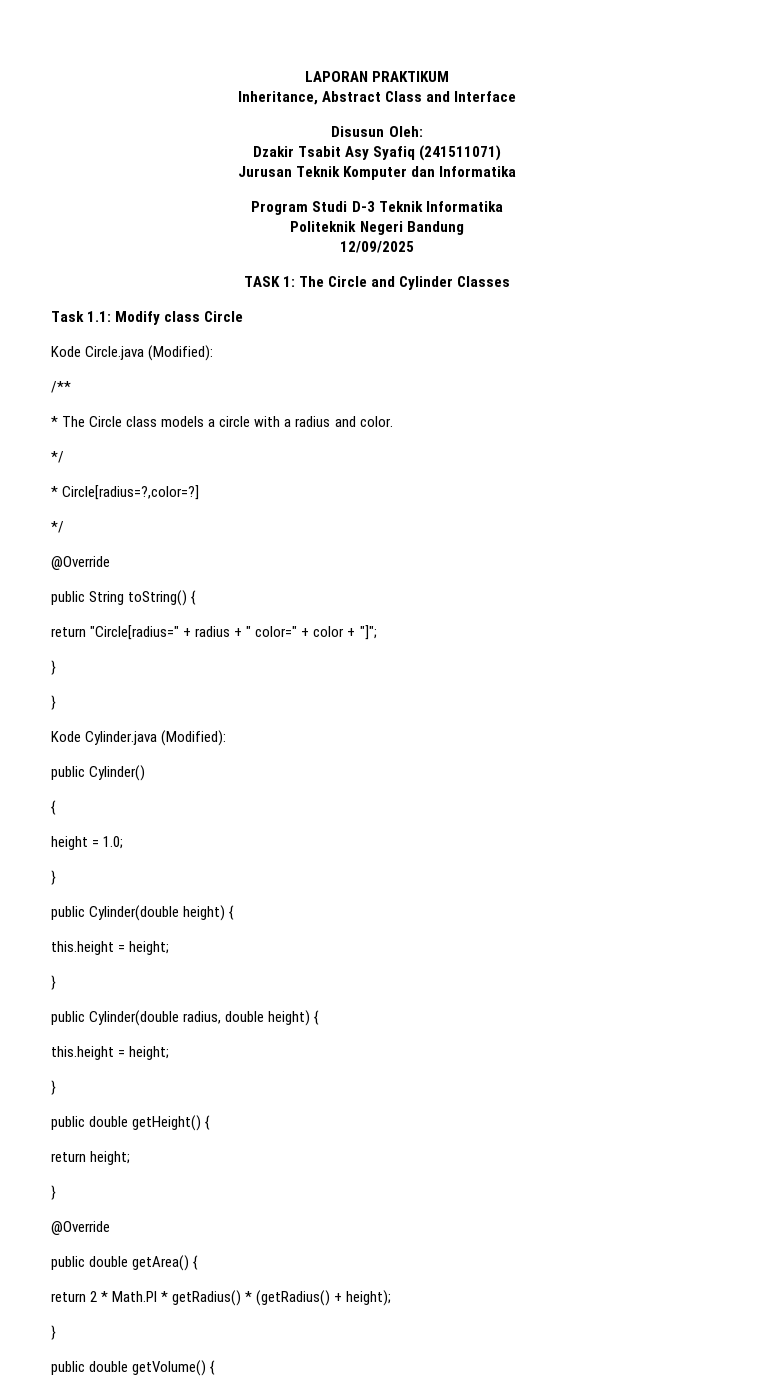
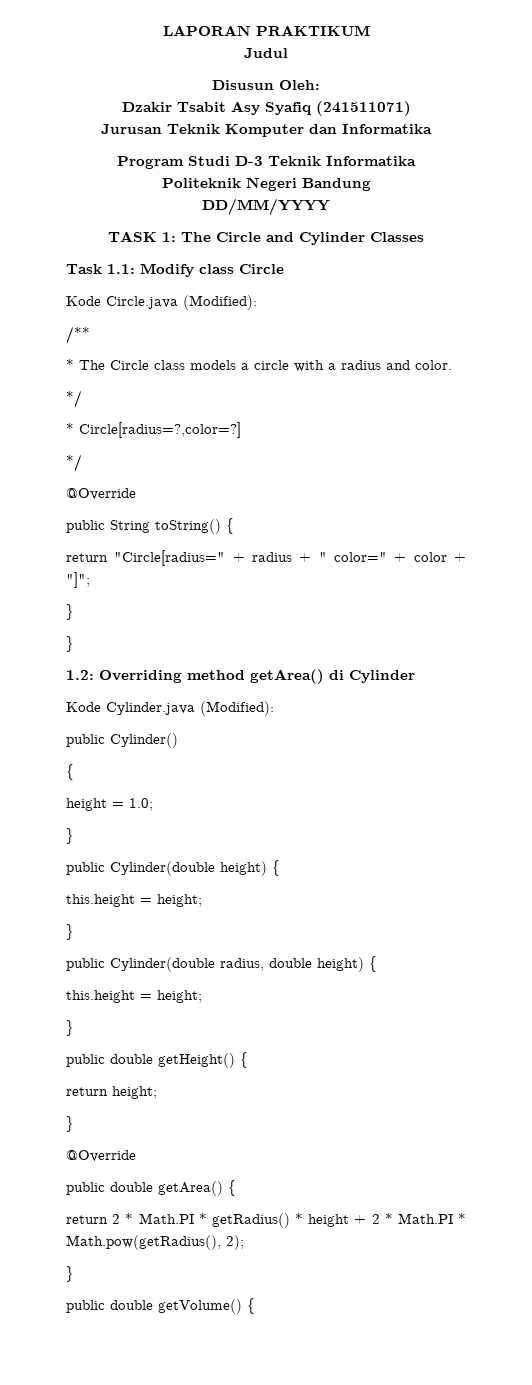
[237,91,517,105] Inheritance, Abstract Class and Interface -> [244,48,288,58] Judul
[340,241,414,253] 12/09/2025 -> [202,198,330,215] DD/MM/YYYY
(56, 702) none -> [66,669,415,684] // 1.2: Overriding method getArea() di Cylinder
[256,1290,392,1306] (getRadius() + height); -> [308,1213,467,1227] [66,1235,244,1250] height + 2 * Math.PI * Math.pow(getRadius(), 2);

